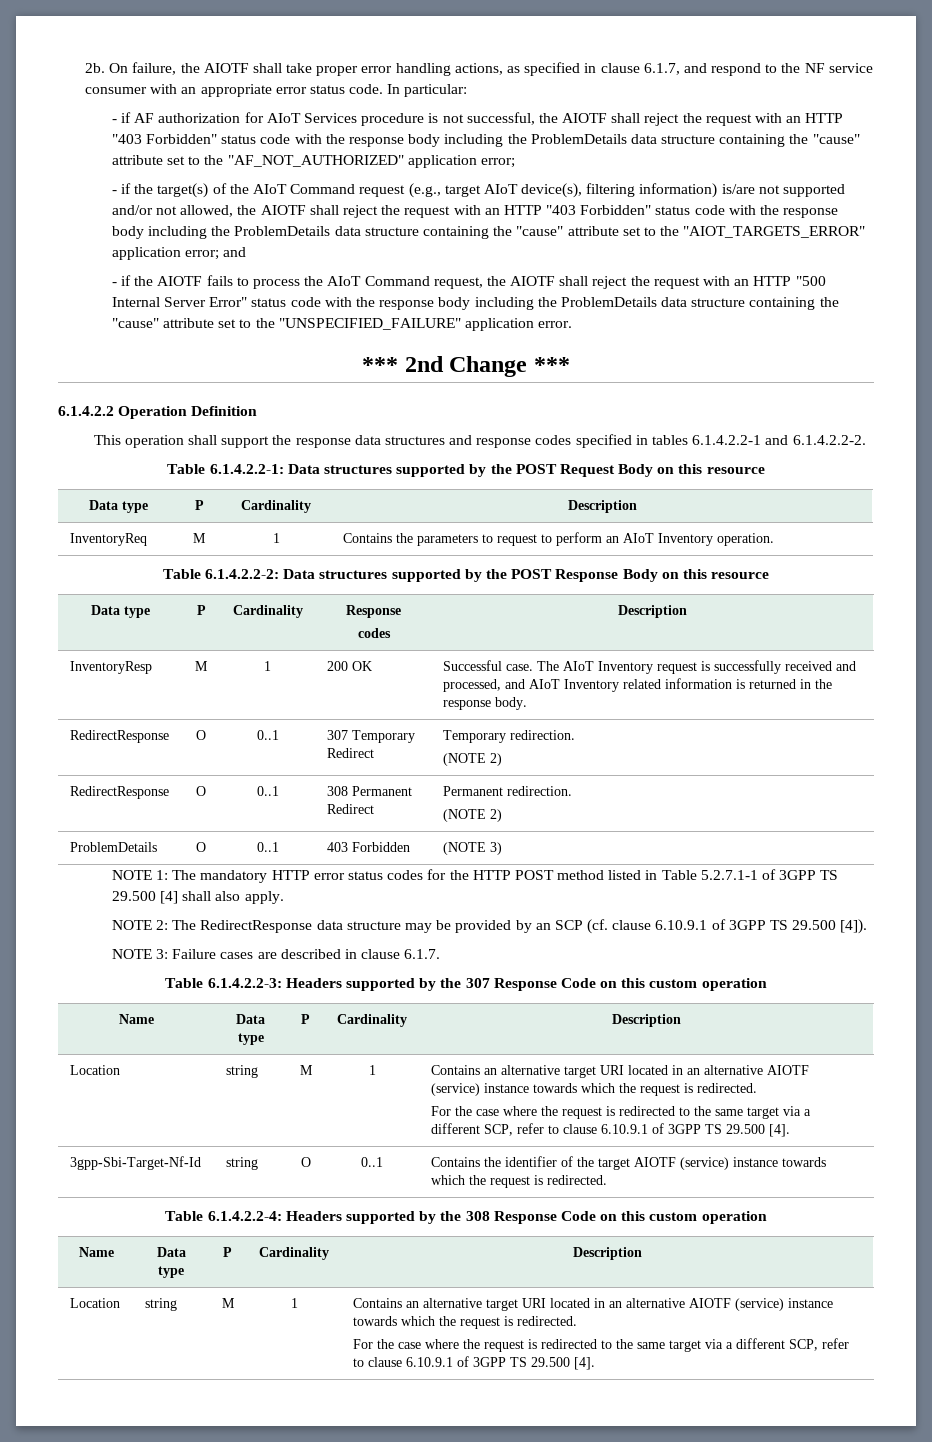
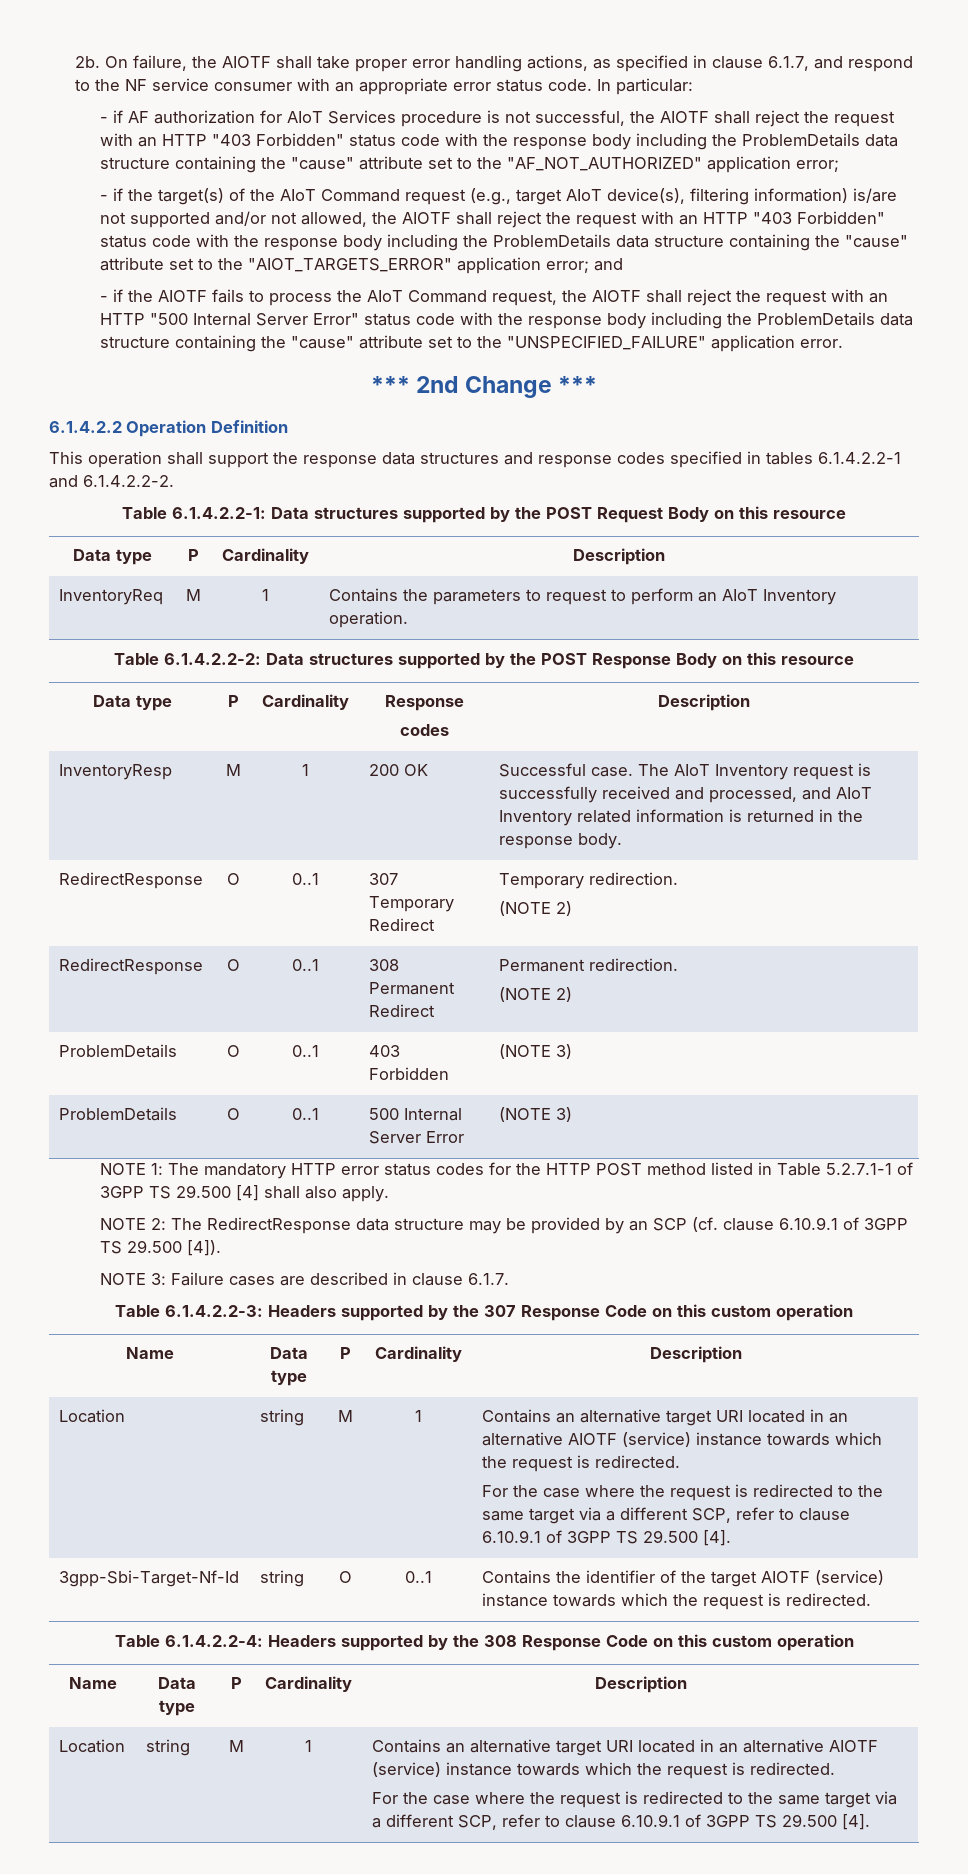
(503, 848) none -> [59,1107,178,1121] [226,1108,240,1120] [292,1108,319,1120] [369,1108,463,1121] [369,1131,465,1144] [499,1107,573,1122] // ProblemDetails | O | 0..1 | 500 Internal Server Error | (NOTE 3)

